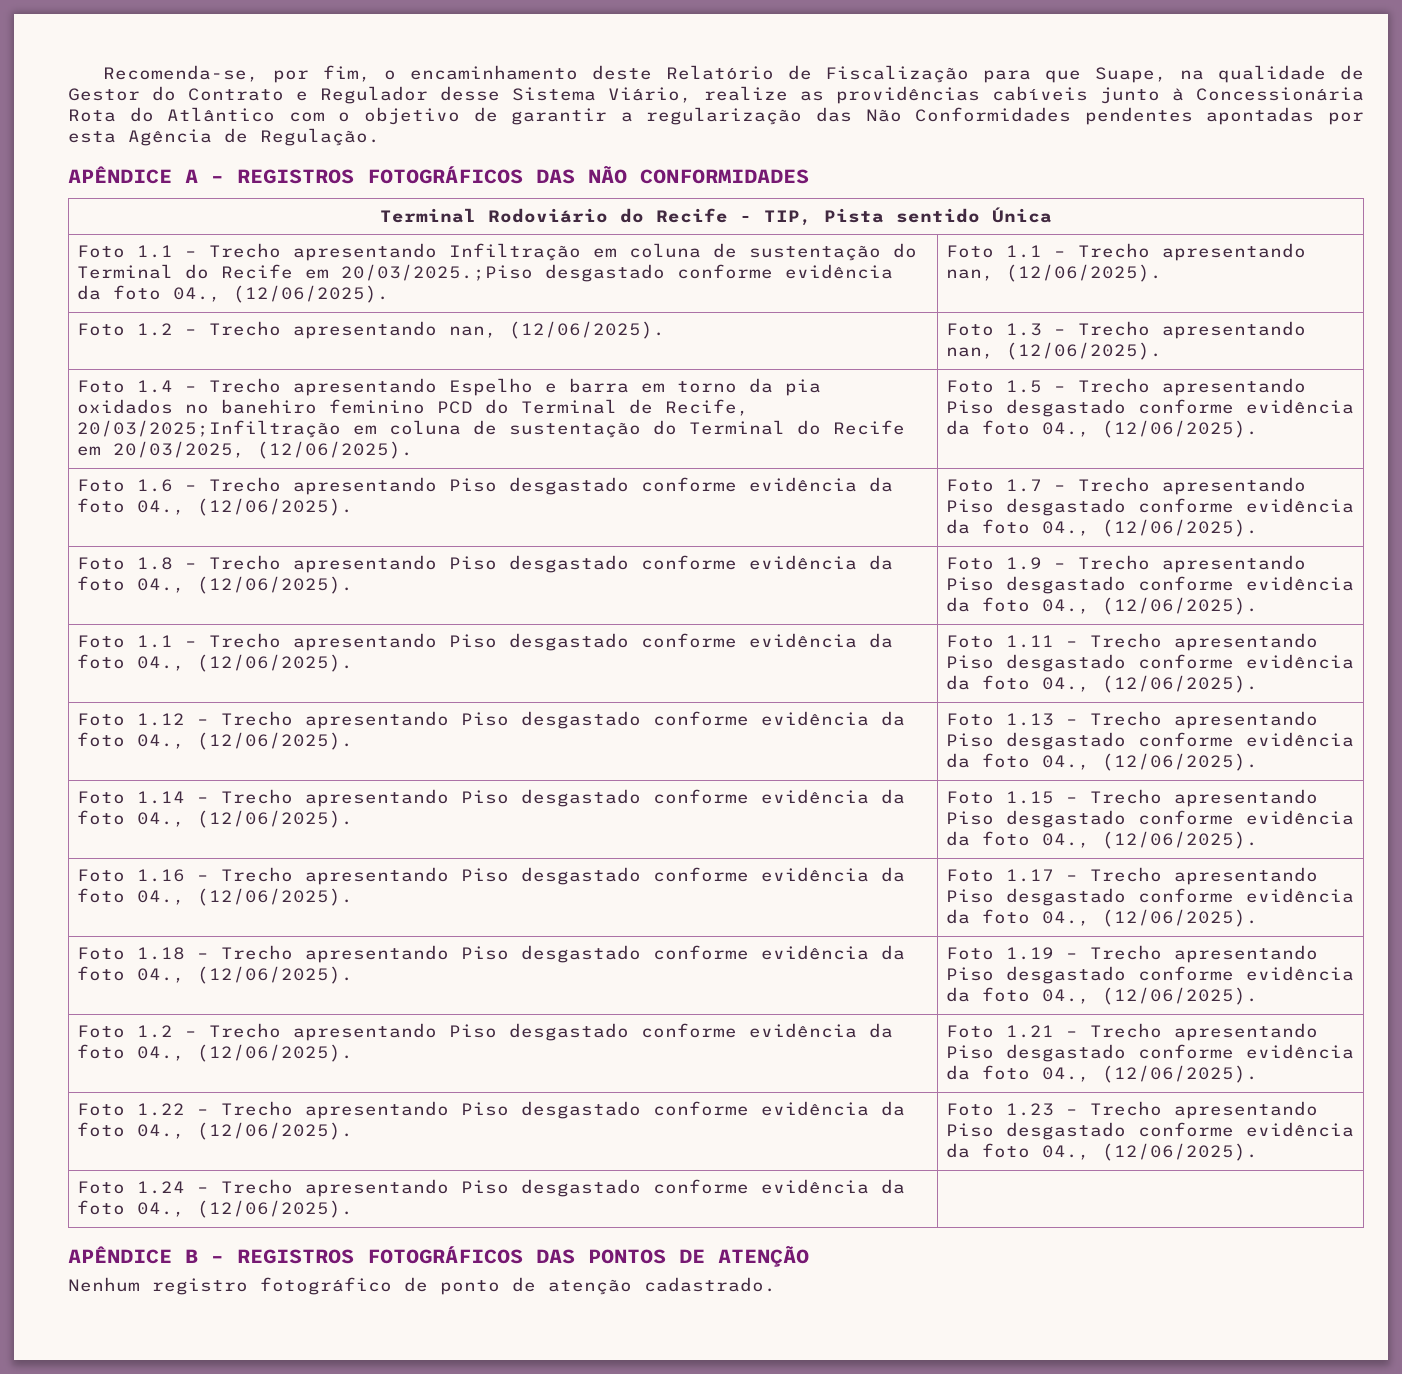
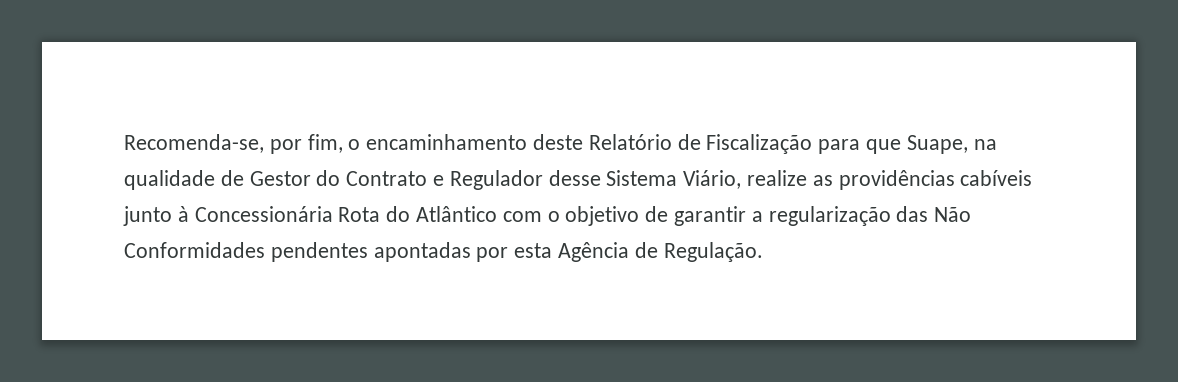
[68,165,809,184] [380,207,1052,226] [77,243,918,261] [77,264,894,282] [77,285,390,303] [946,243,1307,261] [946,264,1163,282] [77,321,666,339] [946,321,1307,339] [946,342,1163,360] [77,378,822,396] [77,399,750,416] [77,420,906,438] [77,441,414,459] [946,378,1307,396] [946,399,1355,417] [946,420,1259,438] [77,477,894,495] [77,498,354,516] [946,477,1307,495] [946,498,1355,516] [946,519,1259,537] [77,555,894,573] [77,576,354,594] [946,555,1307,573] [946,576,1355,594] [946,597,1259,615] [77,633,894,651] [77,654,354,672] [946,633,1319,651] [946,654,1355,672] [946,675,1259,693] [77,711,906,729] [77,732,354,750] [946,711,1319,729] [946,732,1355,750] [946,753,1259,771] [77,789,906,807] [77,810,354,828] [946,789,1319,807] [946,810,1355,828] [946,831,1259,849] [77,867,906,885] [77,888,354,906] [946,867,1319,885] [946,888,1355,906] [946,909,1259,927] [77,945,906,963] [77,966,354,984] [946,945,1319,963] [946,966,1355,984] [946,987,1259,1005] [77,1023,894,1041] [77,1044,354,1062] [946,1023,1319,1041] [946,1044,1355,1062] [946,1065,1259,1083] [77,1101,906,1119] [77,1122,354,1140] [946,1101,1319,1119] [946,1122,1355,1140] [946,1143,1259,1161] [77,1179,906,1197] [77,1200,354,1218] [68,1245,809,1267] [68,1277,776,1295] // APÊNDICE A – REGISTROS FOTOGRÁFICOS DAS NÃO CONFORMIDADES // Terminal Rodoviário do Recife - TIP, Pista sentido Única // Foto 1.1 – Trecho apresentando Infiltração em coluna de sustentação do Terminal do Recife em 20/03/2025.;Piso desgastado conforme evidência da foto 04., (12/06/2025). | Foto 1.1 – Trecho apresentando nan, (12/06/2025). // Foto 1.2 – Trecho apresentando nan, (12/06/2025). | Foto 1.3 – Trecho apresentando nan, (12/06/2025). // Foto 1.4 – Trecho apresentando Espelho e barra em torno da pia oxidados no banehiro feminino PCD do Terminal de Recife, 20/03/2025;Infiltração em coluna de sustentação do Terminal do Recife em 20/03/2025, (12/06/2025). | Foto 1.5 – Trecho apresentando Piso desgastado conforme evidência da foto 04., (12/06/2025). // Foto 1.6 – Trecho apresentando Piso desgastado conforme evidência da foto 04., (12/06/2025). | Foto 1.7 – Trecho apresentando Piso desgastado conforme evidência da foto 04., (12/06/2025). // Foto 1.8 – Trecho apresentando Piso desgastado conforme evidência da foto 04., (12/06/2025). | Foto 1.9 – Trecho apresentando Piso desgastado conforme evidência da foto 04., (12/06/2025). // Foto 1.1 – Trecho apresentando Piso desgastado conforme evidência da foto 04., (12/06/2025). | Foto 1.11 – Trecho apresentando Piso desgastado conforme evidência da foto 04., (12/06/2025). // Foto 1.12 – Trecho apresentando Piso desgastado conforme evidência da foto 04., (12/06/2025). | Foto 1.13 – Trecho apresentando Piso desgastado conforme evidência da foto 04., (12/06/2025). // Foto 1.14 – Trecho apresentando Piso desgastado conforme evidência da foto 04., (12/06/2025). | Foto 1.15 – Trecho apresentando Piso desgastado conforme evidência da foto 04., (12/06/2025). // Foto 1.16 – Trecho apresentando Piso desgastado conforme evidência da foto 04., (12/06/2025). | Foto 1.17 – Trecho apresentando Piso desgastado conforme evidência da foto 04., (12/06/2025). // Foto 1.18 – Trecho apresentando Piso desgastado conforme evidência da foto 04., (12/06/2025). | Foto 1.19 – Trecho apresentando Piso desgastado conforme evidência da foto 04., (12/06/2025). // Foto 1.2 – Trecho apresentando Piso desgastado conforme evidência da foto 04., (12/06/2025). | Foto 1.21 – Trecho apresentando Piso desgastado conforme evidência da foto 04., (12/06/2025). // Foto 1.22 – Trecho apresentando Piso desgastado conforme evidência da foto 04., (12/06/2025). | Foto 1.23 – Trecho apresentando Piso desgastado conforme evidência da foto 04., (12/06/2025). // Foto 1.24 – Trecho apresentando Piso desgastado conforme evidência da foto 04., (12/06/2025). | // APÊNDICE B – REGISTROS FOTOGRÁFICOS DAS PONTOS DE ATENÇÃO // Nenhum registro fotográfico de ponto de atenção cadastrado. -> (763, 252) none

